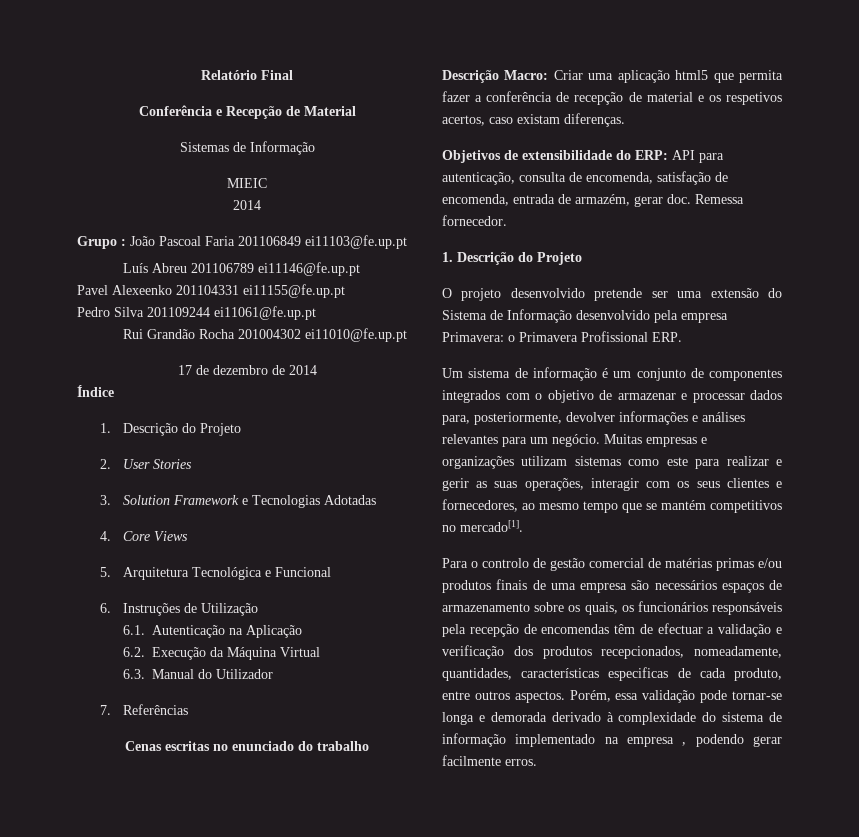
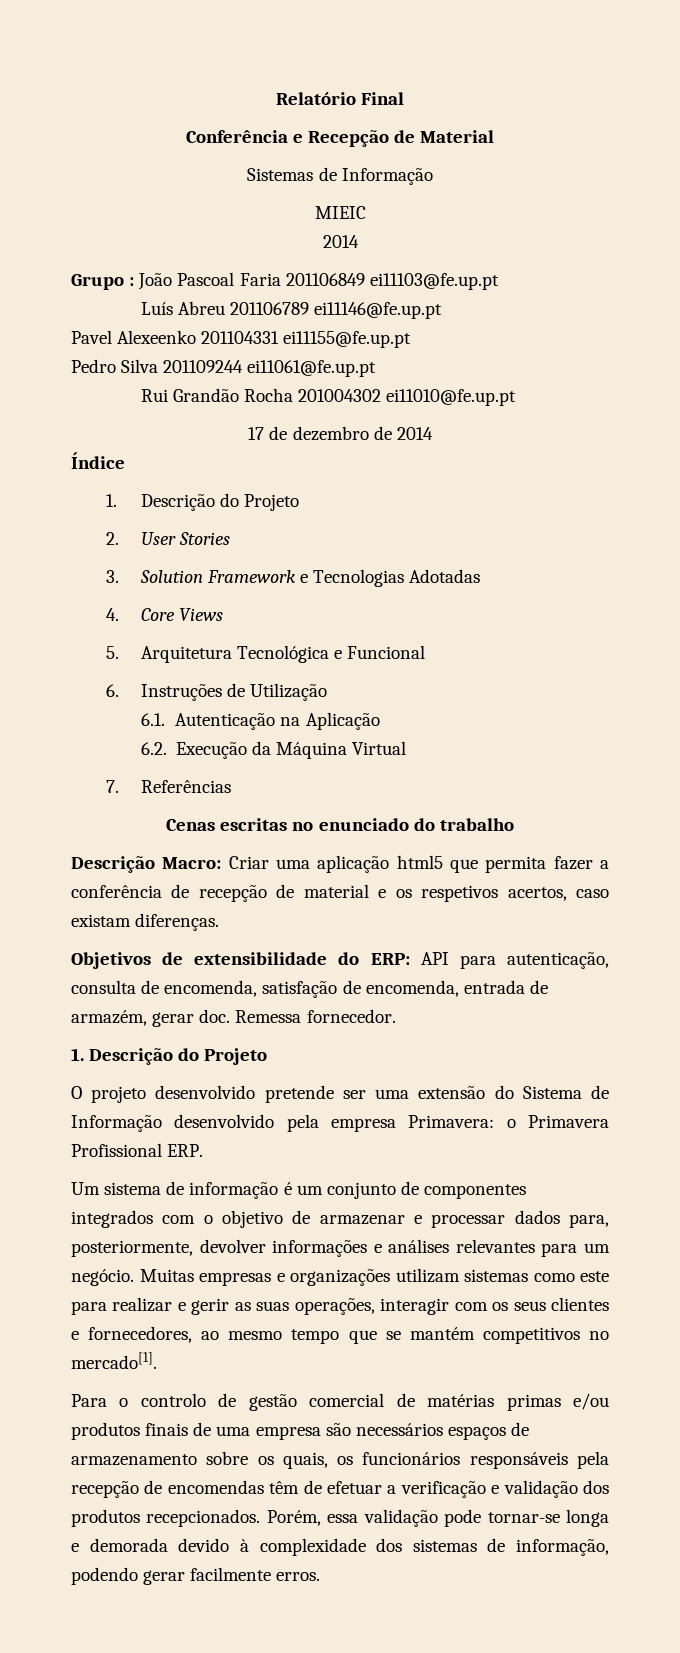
[123,669,274,679] // 6.3. Manual do Utilizador -> (407, 748) none
[657,623,782,637] [442,645,782,659] [442,667,782,681] [442,691,565,703] efectuar a validação e verificação dos produtos recepcionados, nomeadamente, quantidades, características especificas de cada produto, entre outros aspectos. -> [327,1480,609,1498] [71,1509,261,1527] efetuar a verificação e validação dos produtos recepcionados.
[551,712,601,722] derivado -> [178,1538,230,1552] devido
[702,712,782,722] [442,733,687,747] do sistema de informação implementado na empresa , -> [376,1538,609,1556] dos sistemas de informação,

